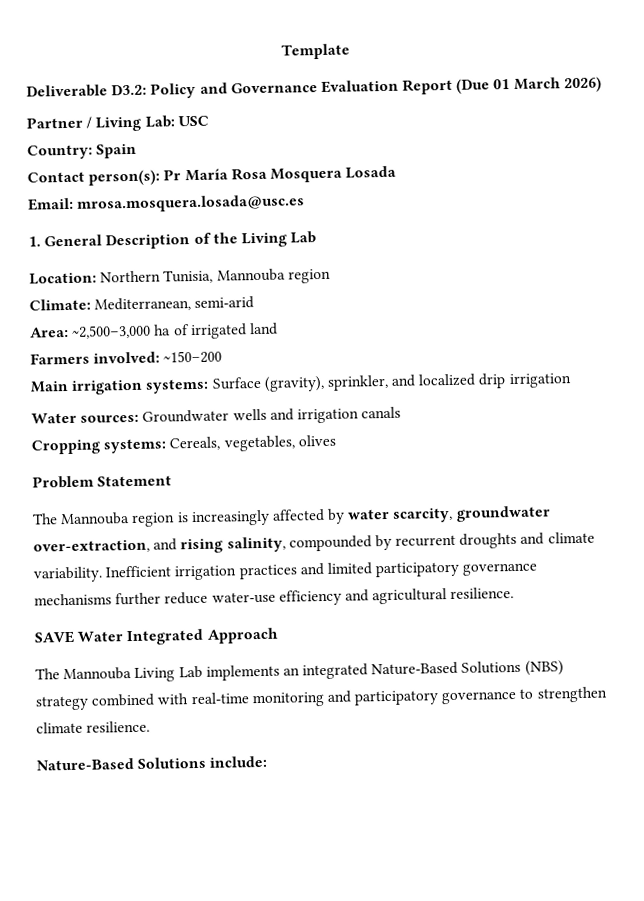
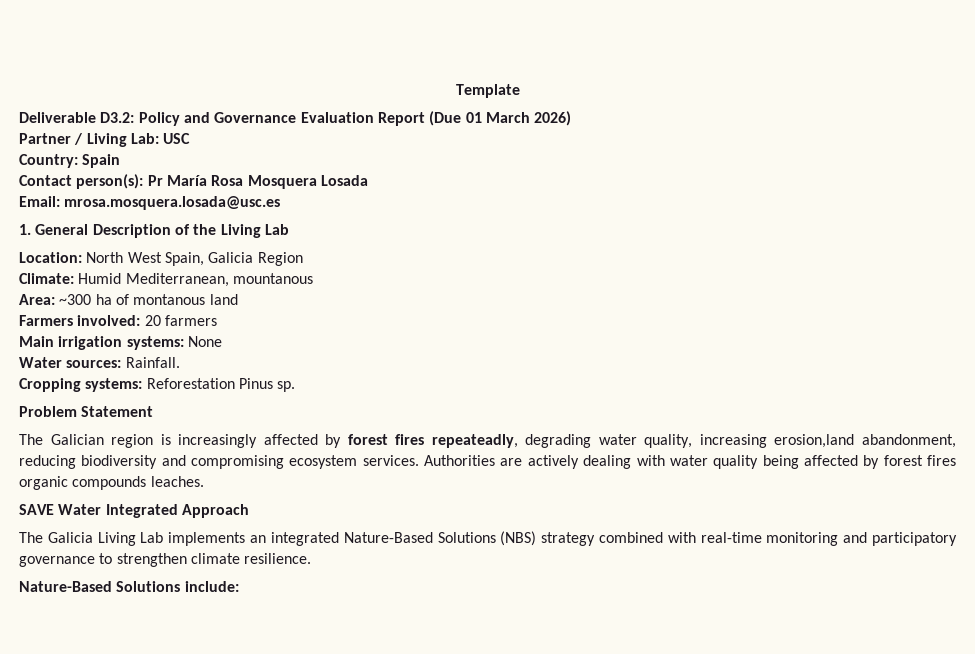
[100,268,331,284] [29,296,255,312] Northern Tunisia, Mannouba region // Climate: Mediterranean, semi-arid -> [86,252,303,266] [19,273,313,287] North West Spain, Galicia Region // Climate: Humid Mediterranean, mountanous
[72,324,152,339] ~2,500–3,000 -> [59,294,92,305] ~300
[189,323,247,340] irrigated -> [133,294,206,305] montanous
[163,350,223,364] ~150–200 -> [144,315,217,326] 20 farmers
[211,373,572,392] [31,406,402,424] Surface (gravity), sprinkler, and localized drip irrigation // Water sources: Groundwater wells and irrigation canals -> [187,336,222,347] [19,357,180,368] None // Water sources: Rainfall.
[169,434,336,452] Cereals, vegetables, olives -> [146,378,296,392] Reforestation Pinus sp.
[60,512,131,526] Mannouba -> [50,434,104,445] Galician
[347,505,551,523] [33,531,595,554] [33,561,538,583] [34,586,515,606] water scarcity, groundwater over-extraction, and rising salinity, compounded by recurrent droughts and climate variability. Inefficient irrigation practices and limited participatory governance mechanisms further reduce water-use efficiency and agricultural resilience. -> [347,434,956,448] [19,455,957,469] [19,476,204,490] forest fires repeateadly, degrading water quality, increasing erosion,land abandonment, reducing biodiversity and compromising ecosystem services. Authorities are actively dealing with water quality being affected by forest fires organic compounds leaches.
[63,667,133,681] Mannouba -> [47,532,93,543] Galicia

